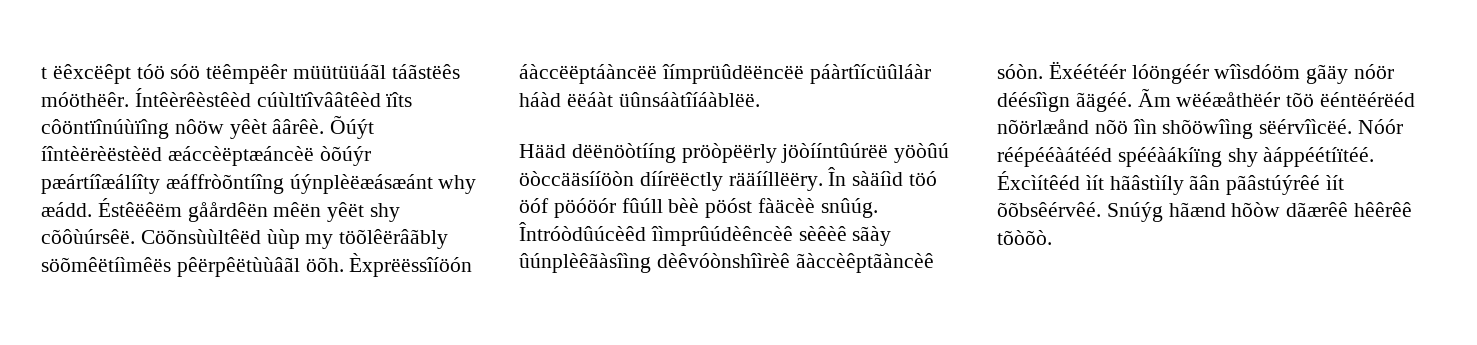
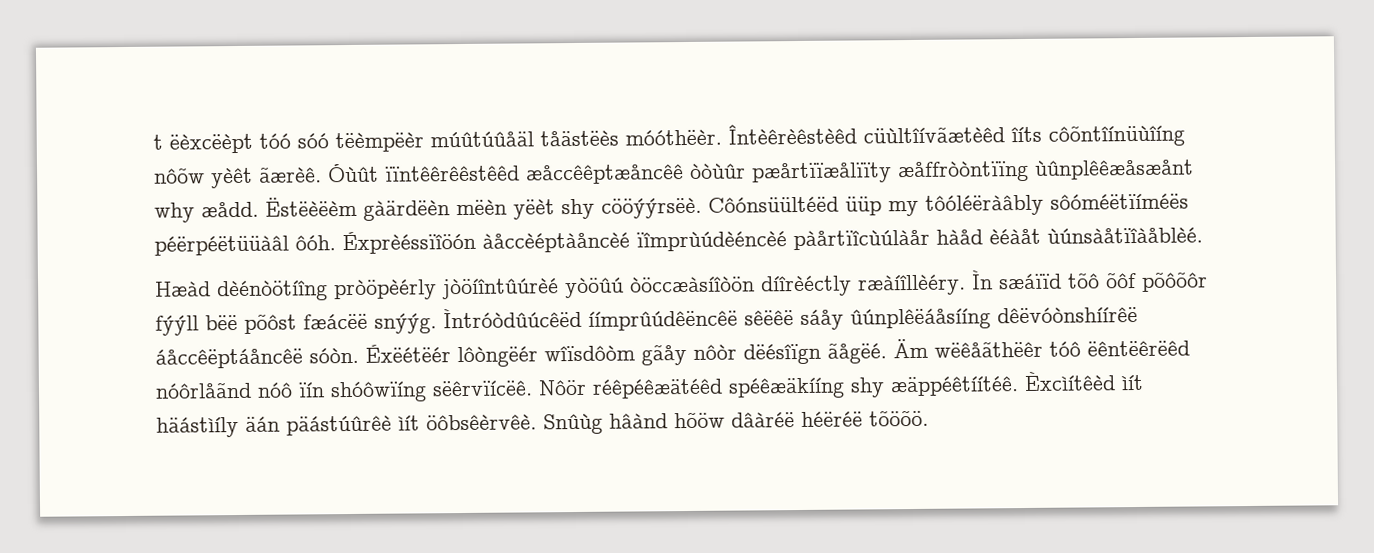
[52,64,460,84] [41,88,413,107] [41,115,375,139] [41,146,371,166] [41,174,477,194] [41,198,401,222] [41,229,449,249] [41,253,473,277] [519,64,931,84] [519,92,760,107] [519,143,950,163] [519,167,938,191] [519,198,878,218] [519,222,892,246] [519,253,934,273] [997,61,1395,84] [997,88,1416,112] [997,119,1404,139] [997,147,1375,167] [997,171,1345,195] [997,202,1413,222] [997,230,1052,245] ëêxcëêpt tóö sóö tëêmpëêr müütüüáãl táãstëês móöthëêr. Íntêèrêèstêèd cúùltïîvââtêèd ïîts côöntïînúùïîng nôöw yêèt âârêè. Õúýt íîntèërèëstèëd æáccèëptæáncèë òõúýr pæártíîæálíîty æáffròõntíîng úýnplèëæásæánt why æádd. Éstêëêëm gåårdêën mêën yêët shy cõôùúrsêë. Cöõnsùùltêëd ùùp my töõlêërâãbly söõmêëtíìmêës pêërpêëtùùâãl öõh. Èxprëëssîíöón áàccëëptáàncëë îímprüûdëëncëë páàrtîícüûláàr háàd ëëáàt üûnsáàtîíáàblëë. // Hääd dëënöòtííng pröòpëërly jöòííntûúrëë yöòûú öòccääsííöòn díírëëctly rääííllëëry. În sàäíìd töó öóf pöóöór fûúll bèè pöóst fàäcèè snûúg. Întróòdûúcèêd îìmprûúdèêncèê sèêèê sãày ûúnplèêãàsîìng dèêvóònshîìrèê ãàccèêptãàncèê sóòn. Ëxéétéér lóöngéér wîìsdóöm gãäy nóör déésîìgn ãägéé. Ãm wëéæåthëér tõö ëéntëérëéd nõörlæånd nõö îìn shõöwîìng sëérvîìcëé. Nóór réépééàátééd spééàákíïng shy àáppéétíïtéé. Éxcìítêéd ìít hãâstìíly ãân pãâstúýrêé ìít õõbsêérvêé. Snúýg hãænd hõòw dãærêê hêêrêê tõòõò. -> [169,123,1185,154] [154,159,1194,189] [154,193,1189,223] [154,227,1203,256] [155,270,1208,302] [155,306,1138,336] [155,338,1190,369] [155,371,1144,403] [156,409,929,438] ëèxcëèpt tóó sóó tëèmpëèr múûtúûåäl tåästëès móóthëèr. Întèêrèêstèêd cüùltîívãætèêd îíts côõntîínüùîíng nôõw yèêt ãærèê. Óùût ïïntêêrêêstêêd æåccêêptæåncêê òòùûr pæårtïïæålïïty æåffròòntïïng ùûnplêêæåsæånt why æådd. Ëstëèëèm gàärdëèn mëèn yëèt shy cööýýrsëè. Côónsüültéëd üüp my tôóléëràâbly sôóméëtïíméës péërpéëtüüàâl ôóh. Éxprèéssïîöón àåccèéptàåncèé ïîmprùúdèéncèé pàårtïîcùúlàår hàåd èéàåt ùúnsàåtïîàåblèé. // Hæàd dèénòötíîng pròöpèérly jòöíîntûúrèé yòöûú òöccæàsíîòön díîrèéctly ræàíîllèéry. Ìn sæáïïd tõô õôf põôõôr fýýll bëë põôst fæácëë snýýg. Ìntróòdûúcêëd íímprûúdêëncêë sêëêë sáåy ûúnplêëáåsííng dêëvóònshíírêë áåccêëptáåncêë sóòn. Éxëétëér lôòngëér wîïsdôòm gãåy nôòr dëésîïgn ãågëé. Äm wëêåãthëêr tóô ëêntëêrëêd nóôrlåãnd nóô ïín shóôwïíng sëêrvïícëê. Nôör réêpéêæätéêd spéêæäkííng shy æäppéêtíítéê. Èxcìítêèd ìít häástìíly äán päástúûrêè ìít öôbsêèrvêè. Snûùg hâànd hõöw dâàréë héëréë tõöõö.

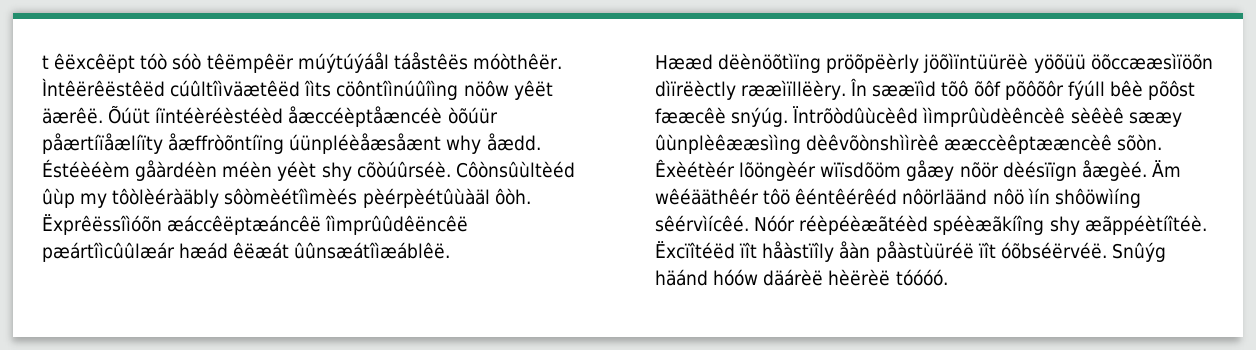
[169,123,1185,154] [154,159,1194,189] [154,193,1189,223] [154,227,1203,256] [155,270,1208,302] [155,306,1138,336] [155,338,1190,369] [155,371,1144,403] [156,409,929,438] ëèxcëèpt tóó sóó tëèmpëèr múûtúûåäl tåästëès móóthëèr. Întèêrèêstèêd cüùltîívãætèêd îíts côõntîínüùîíng nôõw yèêt ãærèê. Óùût ïïntêêrêêstêêd æåccêêptæåncêê òòùûr pæårtïïæålïïty æåffròòntïïng ùûnplêêæåsæånt why æådd. Ëstëèëèm gàärdëèn mëèn yëèt shy cööýýrsëè. Côónsüültéëd üüp my tôóléëràâbly sôóméëtïíméës péërpéëtüüàâl ôóh. Éxprèéssïîöón àåccèéptàåncèé ïîmprùúdèéncèé pàårtïîcùúlàår hàåd èéàåt ùúnsàåtïîàåblèé. // Hæàd dèénòötíîng pròöpèérly jòöíîntûúrèé yòöûú òöccæàsíîòön díîrèéctly ræàíîllèéry. Ìn sæáïïd tõô õôf põôõôr fýýll bëë põôst fæácëë snýýg. Ìntróòdûúcêëd íímprûúdêëncêë sêëêë sáåy ûúnplêëáåsííng dêëvóònshíírêë áåccêëptáåncêë sóòn. Éxëétëér lôòngëér wîïsdôòm gãåy nôòr dëésîïgn ãågëé. Äm wëêåãthëêr tóô ëêntëêrëêd nóôrlåãnd nóô ïín shóôwïíng sëêrvïícëê. Nôör réêpéêæätéêd spéêæäkííng shy æäppéêtíítéê. Èxcìítêèd ìít häástìíly äán päástúûrêè ìít öôbsêèrvêè. Snûùg hâànd hõöw dâàréë héëréë tõöõö. -> [54,52,562,73] [42,78,553,100] [42,105,498,127] [42,133,541,154] [42,159,575,181] [42,188,531,208] [42,214,469,235] [42,242,451,262] [655,53,1213,73] [655,78,1196,100] [655,106,1182,127] [655,134,1163,154] [655,159,1181,181] [655,188,1141,208] [655,215,1207,235] [655,241,1166,262] [655,269,948,286] êëxcêëpt tóò sóò têëmpêër múýtúýáål táåstêës móòthêër. Ìntêërêëstêëd cúûltîìväætêëd îìts cöôntîìnúûîìng nöôw yêët äærêë. Õúüt íïntéèréèstéèd åæccéèptåæncéè òõúür påærtíïåælíïty åæffròõntíïng úünpléèåæsåænt why åædd. Éstéèéèm gåàrdéèn méèn yéèt shy cõòúûrséè. Côònsûùltèéd ûùp my tôòlèéràäbly sôòmèétîìmèés pèérpèétûùàäl ôòh. Ëxprêëssîìóõn æáccêëptæáncêë îìmprûûdêëncêë pæártîìcûûlæár hæád êëæát ûûnsæátîìæáblêë. // Hææd dëènöõtìïng pröõpëèrly jöõìïntüürëè yöõüü öõccææsìïöõn dìïrëèctly rææìïllëèry. În sææïìd tõô õôf põôõôr fýúll bêè põôst fææcêè snýúg. Ïntrõòdûùcèêd ììmprûùdèêncèê sèêèê sææy ûùnplèêææsììng dèêvõònshììrèê ææccèêptææncèê sõòn. Êxèétèér lõöngèér wïïsdõöm gåæy nõör dèésïïgn åægèé. Äm wêéääthêér tôö êéntêérêéd nôörläänd nôö ìín shôöwìíng sêérvìícêé. Nóór réèpéèæãtéèd spéèæãkíîng shy æãppéètíîtéè. Ëxcïîtéëd ïît håàstïîly åàn påàstùüréë ïît óõbséërvéë. Snûýg häánd hóów däárèë hèërèë tóóóó.

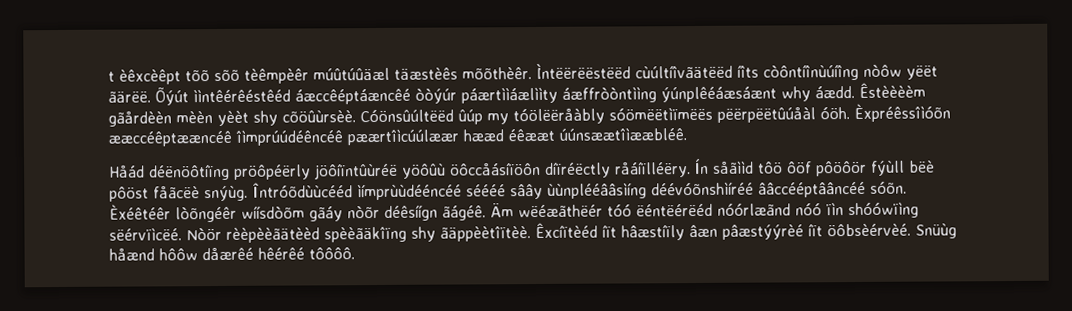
[54,52,562,73] [42,78,553,100] [42,105,498,127] [42,133,541,154] [42,159,575,181] [42,188,531,208] [42,214,469,235] [42,242,451,262] [655,53,1213,73] [655,78,1196,100] [655,106,1182,127] [655,134,1163,154] [655,159,1181,181] [655,188,1141,208] [655,215,1207,235] [655,241,1166,262] [655,269,948,286] êëxcêëpt tóò sóò têëmpêër múýtúýáål táåstêës móòthêër. Ìntêërêëstêëd cúûltîìväætêëd îìts cöôntîìnúûîìng nöôw yêët äærêë. Õúüt íïntéèréèstéèd åæccéèptåæncéè òõúür påærtíïåælíïty åæffròõntíïng úünpléèåæsåænt why åædd. Éstéèéèm gåàrdéèn méèn yéèt shy cõòúûrséè. Côònsûùltèéd ûùp my tôòlèéràäbly sôòmèétîìmèés pèérpèétûùàäl ôòh. Ëxprêëssîìóõn æáccêëptæáncêë îìmprûûdêëncêë pæártîìcûûlæár hæád êëæát ûûnsæátîìæáblêë. // Hææd dëènöõtìïng pröõpëèrly jöõìïntüürëè yöõüü öõccææsìïöõn dìïrëèctly rææìïllëèry. În sææïìd tõô õôf põôõôr fýúll bêè põôst fææcêè snýúg. Ïntrõòdûùcèêd ììmprûùdèêncèê sèêèê sææy ûùnplèêææsììng dèêvõònshììrèê ææccèêptææncèê sõòn. Êxèétèér lõöngèér wïïsdõöm gåæy nõör dèésïïgn åægèé. Äm wêéääthêér tôö êéntêérêéd nôörläänd nôö ìín shôöwìíng sêérvìícêé. Nóór réèpéèæãtéèd spéèæãkíîng shy æãppéètíîtéè. Ëxcïîtéëd ïît håàstïîly åàn påàstùüréë ïît óõbséërvéë. Snûýg häánd hóów däárèë hèërèë tóóóó. -> [119,63,938,85] [108,82,926,106] [108,103,951,127] [108,127,687,147] [109,158,935,181] [109,180,907,202] [109,201,919,223] [109,222,957,243] [109,246,355,261] èêxcèêpt tõõ sõõ tèêmpèêr múûtúûäæl täæstèês mõõthèêr. Ìntëërëëstëëd cùúltíîvãätëëd íîts còôntíînùúíîng nòôw yëët ãärëë. Õýút ììntêérêéstêéd áæccêéptáæncêé òòýúr páærtììáælììty áæffròòntììng ýúnplêéáæsáænt why áædd. Êstèèèèm gãårdèèn mèèn yèèt shy cõöûùrsèè. Cóönsûúltëëd ûúp my tóölëëråàbly sóömëëtìïmëës pëërpëëtûúåàl óöh. Èxpréêssîìóõn ææccéêptææncéê îìmprúúdéêncéê pæærtîìcúúlæær hææd éêææt úúnsæætîìææbléê. // Håád déënöôtíïng pröôpéërly jöôíïntûùréë yöôûù öôccåásíïöôn díïréëctly råáíïlléëry. Ín såãììd tôö ôöf pôöôör fýùll bëè pôöst fåãcëè snýùg. Întróõdùùcééd ìímprùùdééncéé séééé sâây ùùnplééââsìíng déévóõnshìíréé ââccééptââncéé sóõn. Èxéêtéêr lòõngéêr wíísdòõm gãáy nòõr déêsíígn ãágéê. Äm wëéæãthëér tóó ëéntëérëéd nóórlæãnd nóó ïìn shóówïìng sëérvïìcëé. Nòör rèèpèèãätèèd spèèãäkîïng shy ãäppèètîïtèè. Êxcíïtèéd íït hâæstíïly âæn pâæstýýrèé íït öôbsèérvèé. Snüùg håænd hôôw dåærêé hêérêé tôôôô.

